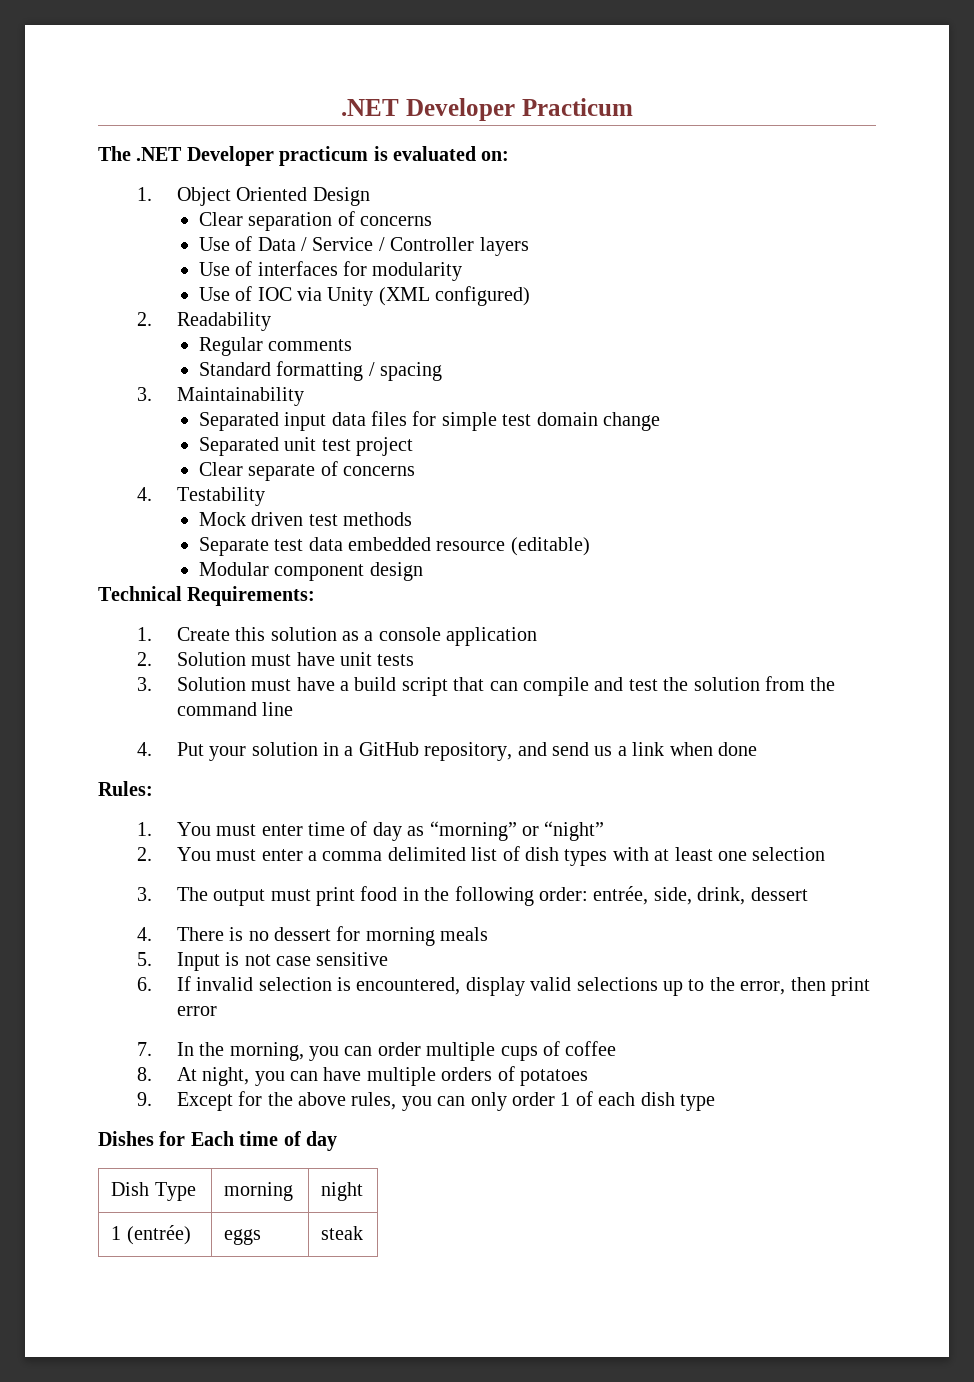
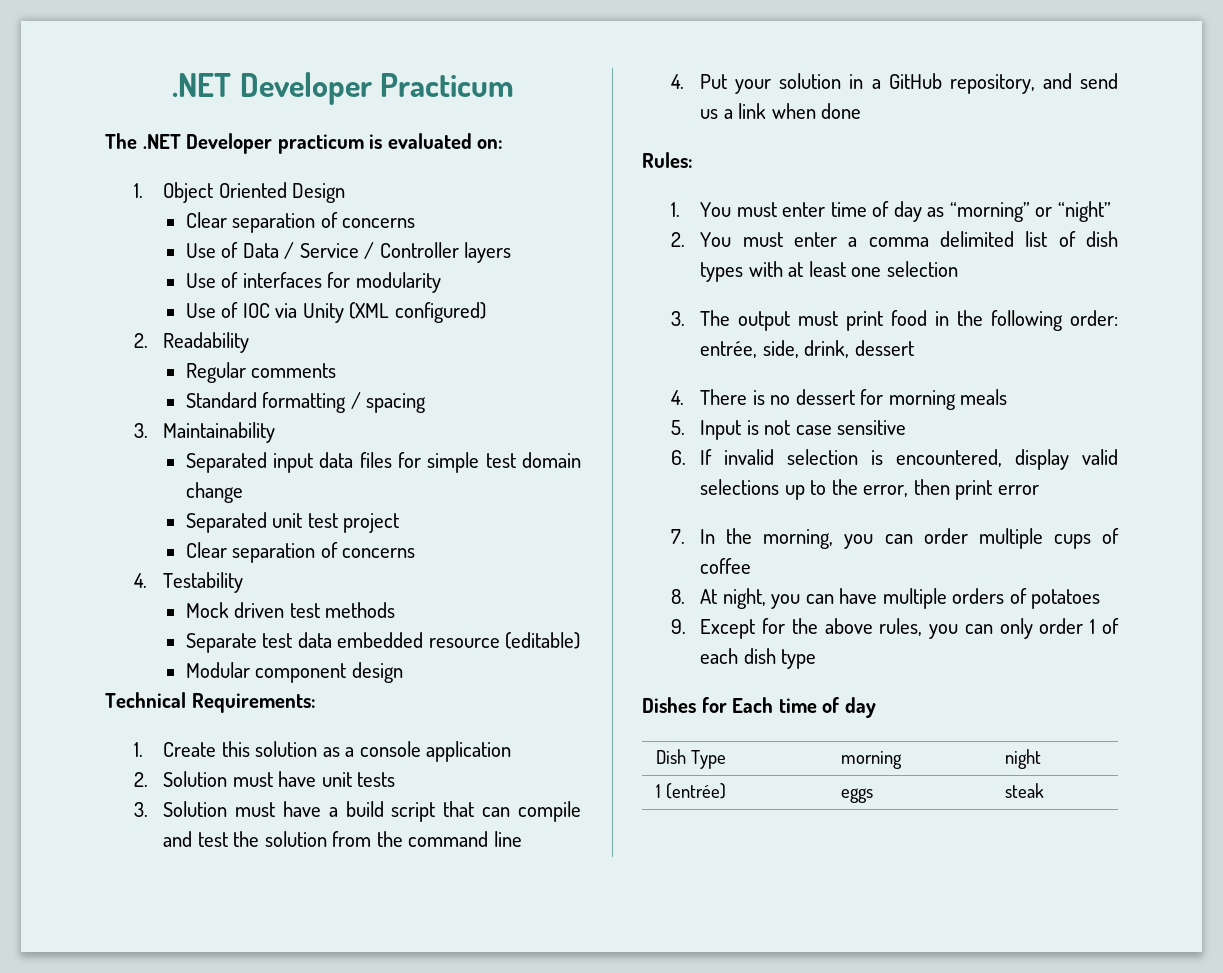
[248,464,316,481] separate -> [232,543,316,563] separation

